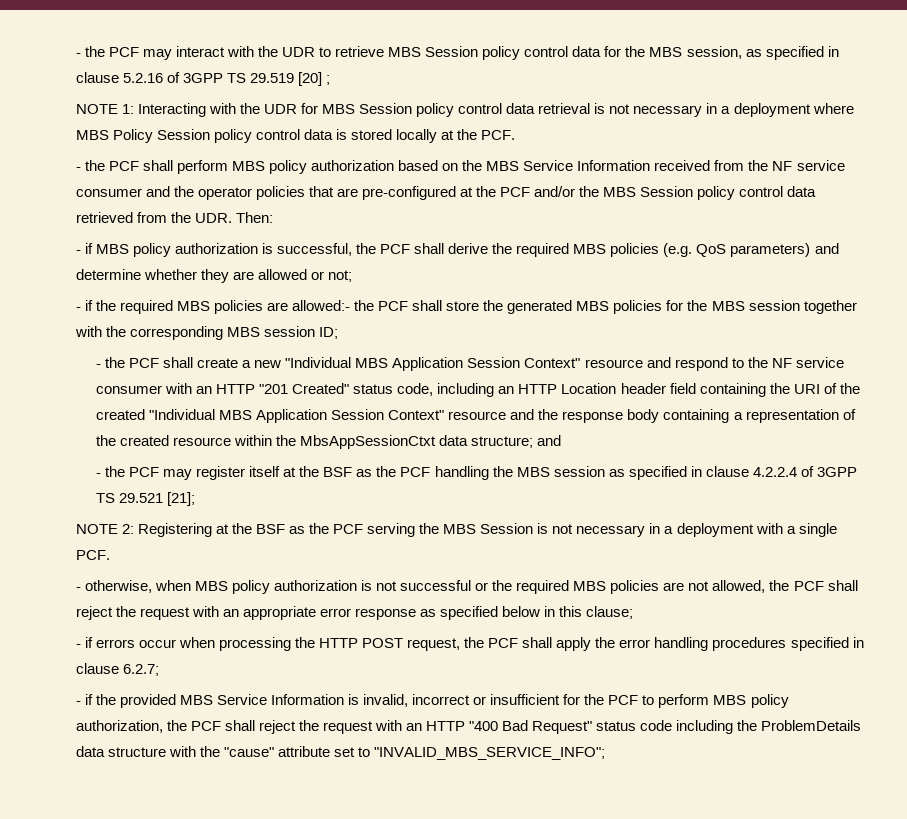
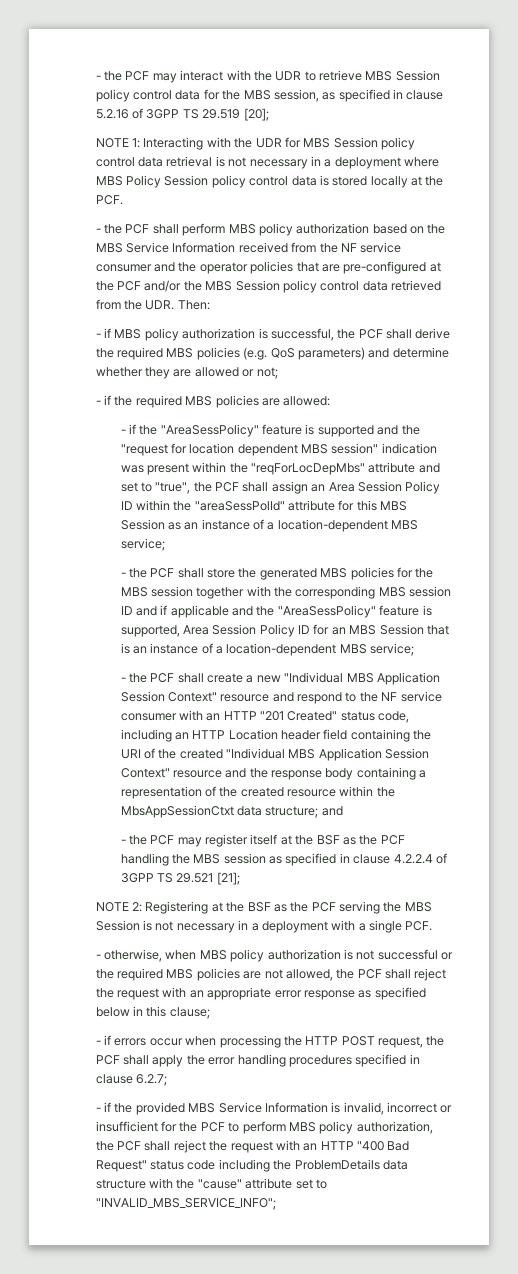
[297,72,330,86] [20] ; -> [243,108,269,121] [20];
[291,300,350,311] allowed:- -> [283,396,331,406] [120,424,420,437] [120,443,437,456] [120,462,440,475] [120,481,441,494] [120,500,408,511] [120,519,419,532] [120,538,165,551] [120,572,126,577] allowed: // - if the "AreaSessPolicy" feature is supported and the "request for location dependent MBS session" indication was present within the "reqForLocDepMbs" attribute and set to "true", the PCF shall assign an Area Session Policy ID within the "areaSessPolId" attribute for this MBS Session as an instance of a location-dependent MBS service; // -
[318,327,338,339] ID; -> [120,605,432,618] [120,624,449,637] [120,643,415,656] ID and if applicable and the "AreaSessPolicy" feature is supported, Area Session Policy ID for an MBS Session that is an instance of a location-dependent MBS service;

